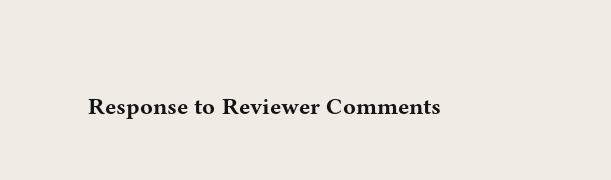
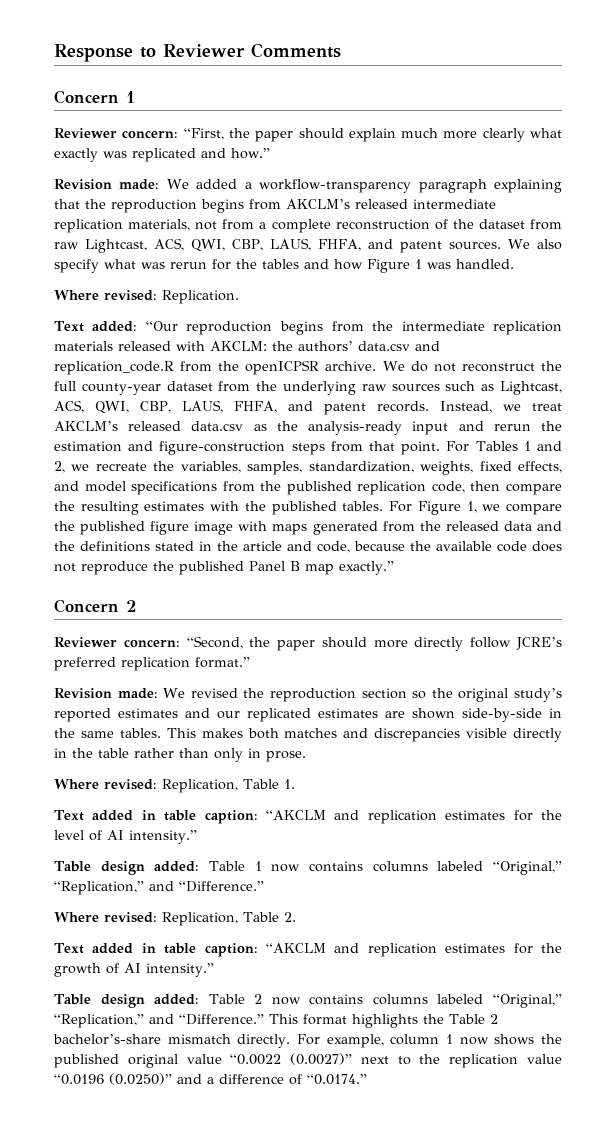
(442, 106) none -> [54,90,135,104] [54,128,562,142] [54,148,270,162] [54,179,562,193] [54,199,496,213] [54,219,563,233] [54,238,563,253] [54,259,514,273] [54,290,239,304] [54,321,562,335] [54,341,440,352] [54,360,562,375] [54,381,562,395] [54,400,562,415] [54,421,562,435] [54,441,563,455] [54,461,562,475] [54,481,562,495] [54,501,563,515] [54,521,562,535] [54,541,562,553] [54,561,394,575] [54,599,136,613] [54,636,562,651] [54,657,250,671] [54,688,562,702] [54,708,562,722] [54,728,562,742] [54,748,306,762] [54,779,295,793] [54,810,562,824] [54,830,197,844] [54,861,562,875] [54,881,264,895] [54,912,296,926] [54,943,562,957] [54,963,214,977] [54,994,562,1008] [54,1014,498,1028] [53,1034,562,1048] [54,1053,562,1068] [54,1073,367,1085] // Concern 1 // Reviewer concern: “First, the paper should explain much more clearly what exactly was replicated and how.” // Revision made: We added a workflow-transparency paragraph explaining that the reproduction begins from AKCLM’s released intermediate replication materials, not from a complete reconstruction of the dataset from raw Lightcast, ACS, QWI, CBP, LAUS, FHFA, and patent sources. We also specify what was rerun for the tables and how Figure 1 was handled. // Where revised: Replication. // Text added: “Our reproduction begins from the intermediate replication materials released with AKCLM: the authors’ data.csv and replication_code.R from the openICPSR archive. We do not reconstruct the full county-year dataset from the underlying raw sources such as Lightcast, ACS, QWI, CBP, LAUS, FHFA, and patent records. Instead, we treat AKCLM’s released data.csv as the analysis-ready input and rerun the estimation and figure-construction steps from that point. For Tables 1 and 2, we recreate the variables, samples, standardization, weights, fixed effects, and model specifications from the published replication code, then compare the resulting estimates with the published tables. For Figure 1, we compare the published figure image with maps generated from the released data and the definitions stated in the article and code, because the available code does not reproduce the published Panel B map exactly.” // Concern 2 // Reviewer concern: “Second, the paper should more directly follow JCRE’s preferred replication format.” // Revision made: We revised the reproduction section so the original study’s reported estimates and our replicated estimates are shown side-by-side in the same tables. This makes both matches and discrepancies visible directly in the table rather than only in prose. // Where revised: Replication, Table 1. // Text added in table caption: “AKCLM and replication estimates for the level of AI intensity.” // Table design added: Table 1 now contains columns labeled “Original,” “Replication,” and “Difference.” // Where revised: Replication, Table 2. // Text added in table caption: “AKCLM and replication estimates for the growth of AI intensity.” // Table design added: Table 2 now contains columns labeled “Original,” “Replication,” and “Difference.” This format highlights the Table 2 bachelor’s-share mismatch directly. For example, column 1 now shows the published original value “0.0022 (0.0027)” next to the replication value “0.0196 (0.0250)” and a difference of “0.0174.”

